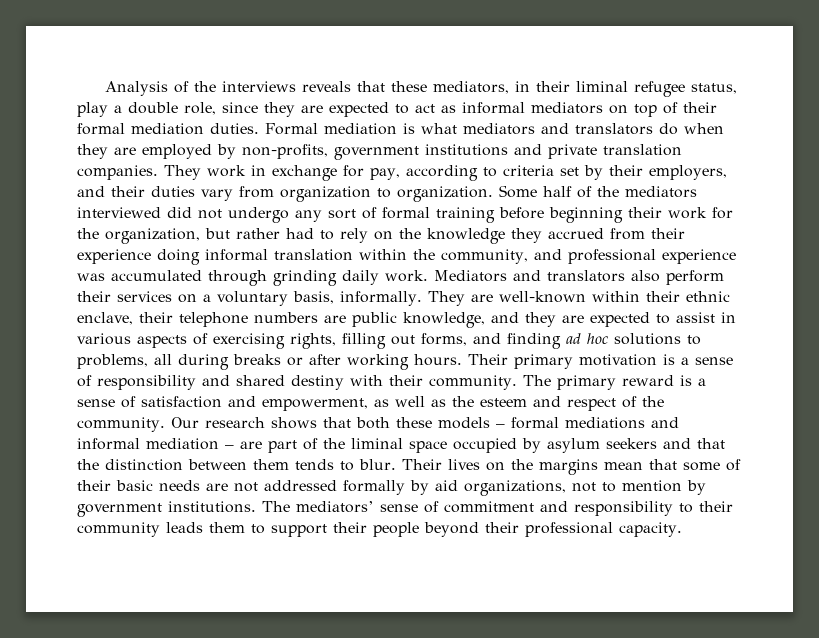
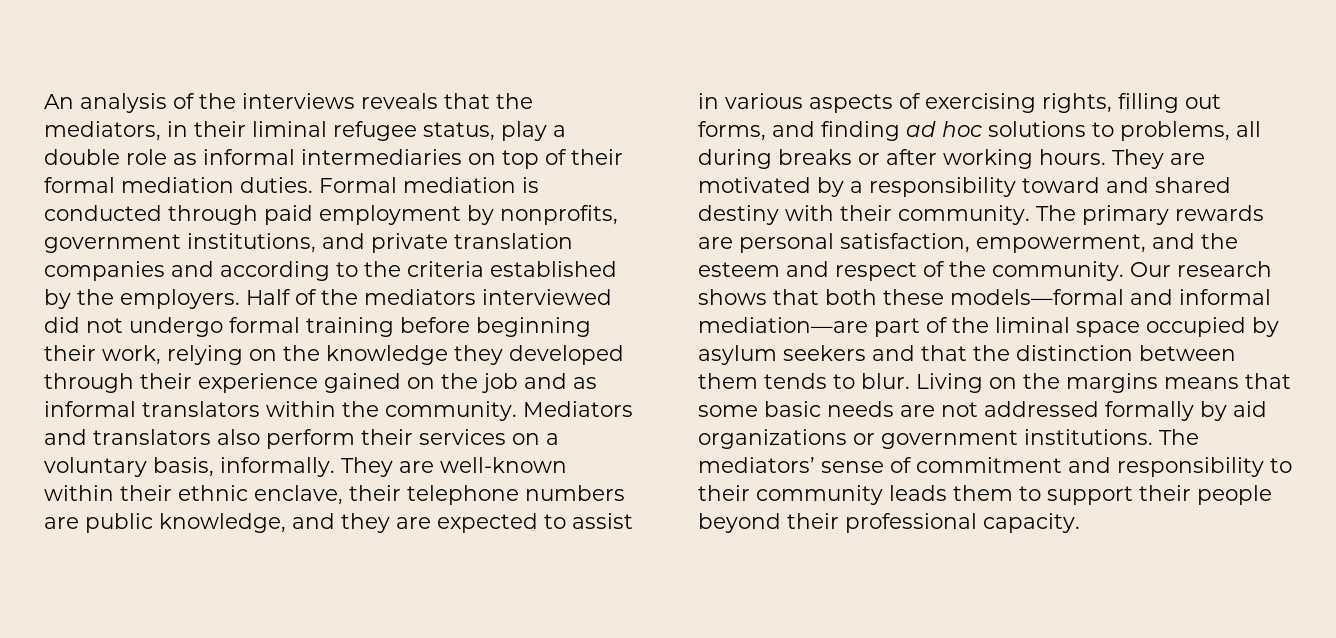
[104,81,168,96] Analysis -> [44,93,167,113] An analysis
[390,81,427,92] these -> [496,93,533,109] the
[184,102,603,117] role, since they are expected to act as informal mediators -> [126,149,462,165] role as informal intermediaries
[421,123,724,135] [77,144,682,160] [77,165,727,181] [77,185,572,202] what mediators and translators do when they are employed by non-profits, government institutions and private translation companies. They work in exchange for pay, according to criteria set by their employers, and their duties vary from organization to organization. Some half -> [44,205,618,225] [44,233,573,253] [44,261,617,281] [44,289,291,309] conducted through paid employment by nonprofits, government institutions, and private translation companies and according to the criteria established by the employers. Half
[295,207,377,222] any sort of -> (223, 327) none
[668,207,733,219] [77,228,685,244] [77,249,736,265] [77,270,428,286] work for the organization, but rather had to rely on the knowledge they accrued from their experience doing informal translation within the community, and professional experience was accumulated through grinding daily work. -> [102,345,624,365] [44,373,597,393] [44,401,517,421] work, relying on the knowledge they developed through their experience gained on the job and as informal translators within the community.
[468,354,733,369] [77,375,196,390] Their primary motivation is a sense of responsibility -> [1112,149,1205,169] [698,177,1100,197] They are motivated by a responsibility toward
[621,375,706,386] [77,396,446,411] reward is a sense of satisfaction and empowerment, as well as -> [1175,205,1264,221] [698,233,1195,253] rewards are personal satisfaction, empowerment, and
[437,417,679,429] [77,438,262,450] models – formal mediations and informal mediation – are -> [950,289,1271,305] [698,317,868,333] models—formal and informal mediation—are
[401,459,480,470] Their lives -> [916,373,983,393] Living
[603,462,643,470] mean -> [1164,377,1239,389] means
[725,459,741,471] [77,480,111,491] of their -> (758, 411) none
[464,480,706,496] organizations, not to mention by -> [698,429,875,449] organizations or

